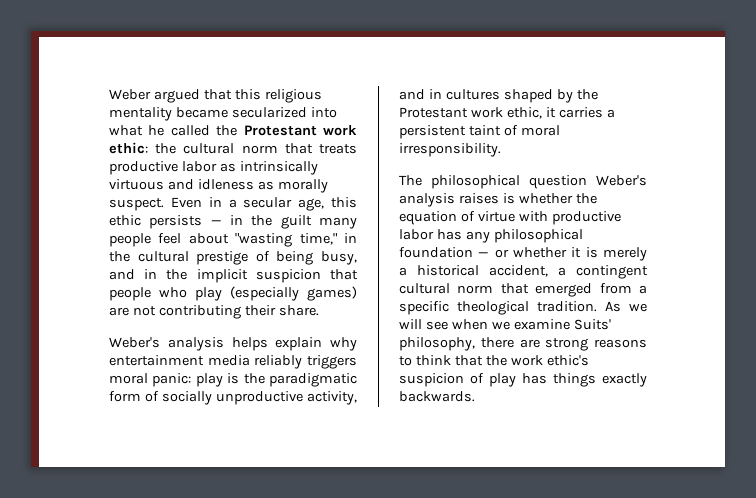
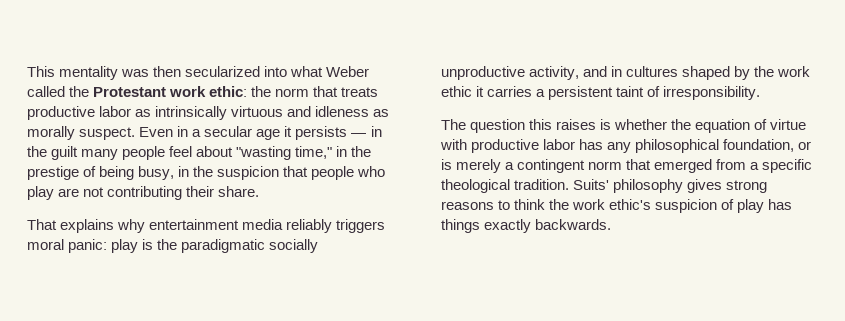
[109,89,322,103] [109,107,228,121] Weber argued that this religious mentality became -> [27,66,182,80] This mentality was then
[148,125,165,136] he -> [326,66,370,77] Weber
[183,143,235,154] cultural -> (272, 91) none
[298,197,357,211] [109,215,141,226] age, this ethic -> [256,126,293,140] age it
[137,251,189,262] cultural -> (372, 151) none
[109,269,248,283] and in the implicit -> [178,166,214,177] in the
[230,286,357,301] (especially games) -> (54, 193) none
[109,337,323,351] Weber's analysis helps explain -> [27,219,115,233] That explains
[109,391,159,402] form of -> (266, 246) none
[399,107,542,119] Protestant work ethic, -> [777,66,811,77] [441,86,472,97] work ethic
[520,125,560,136] moral -> (661, 91) none
[431,175,647,189] [399,193,455,207] philosophical question Weber's analysis -> [470,119,553,133] question this
[399,247,647,261] [399,265,648,279] [399,283,450,294] foundation — or whether it is merely a historical accident, a contingent cultural -> [723,139,812,152] [441,159,586,173] foundation, or is merely a contingent
[605,301,647,312] [399,319,611,330] [399,337,540,351] As we will see when we examine Suits' philosophy, there are -> [573,179,723,193] Suits' philosophy gives
[454,355,483,366] that -> (546, 204) none

